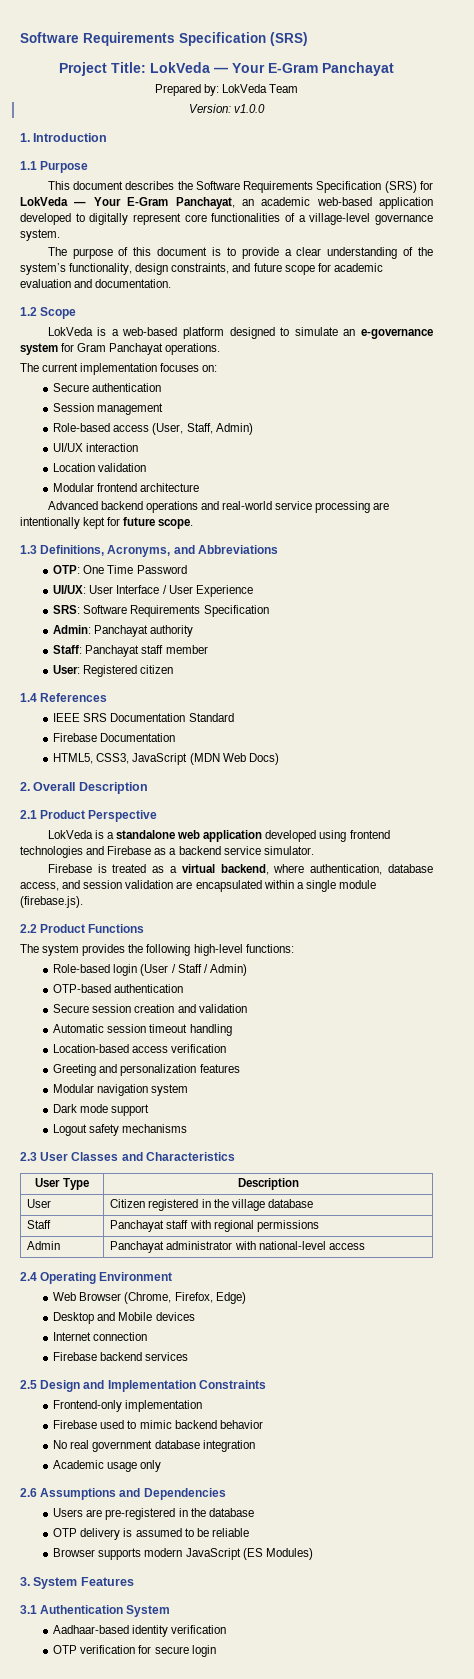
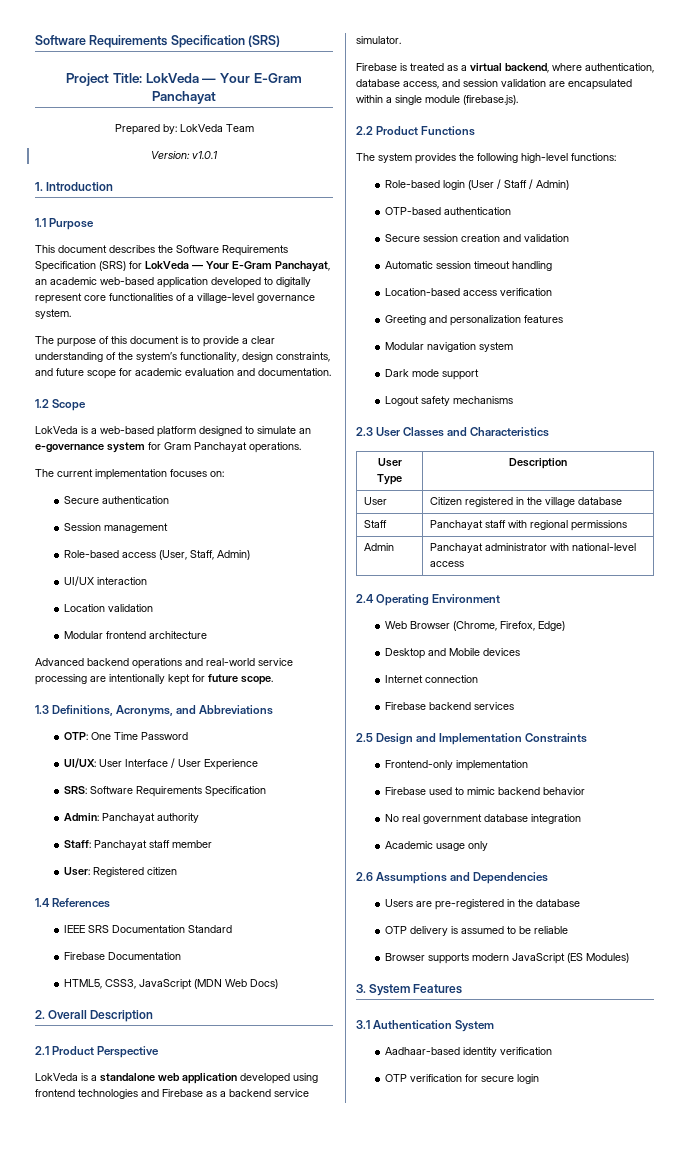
[234,104,266,113] v1.0.0 -> [192,151,218,159] v1.0.1

